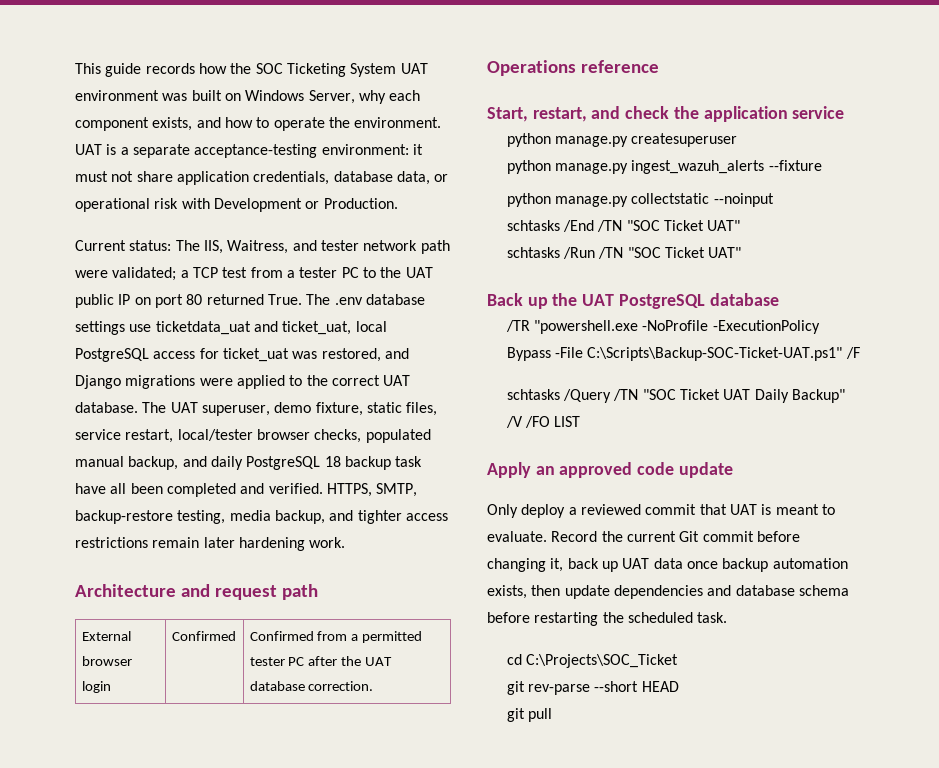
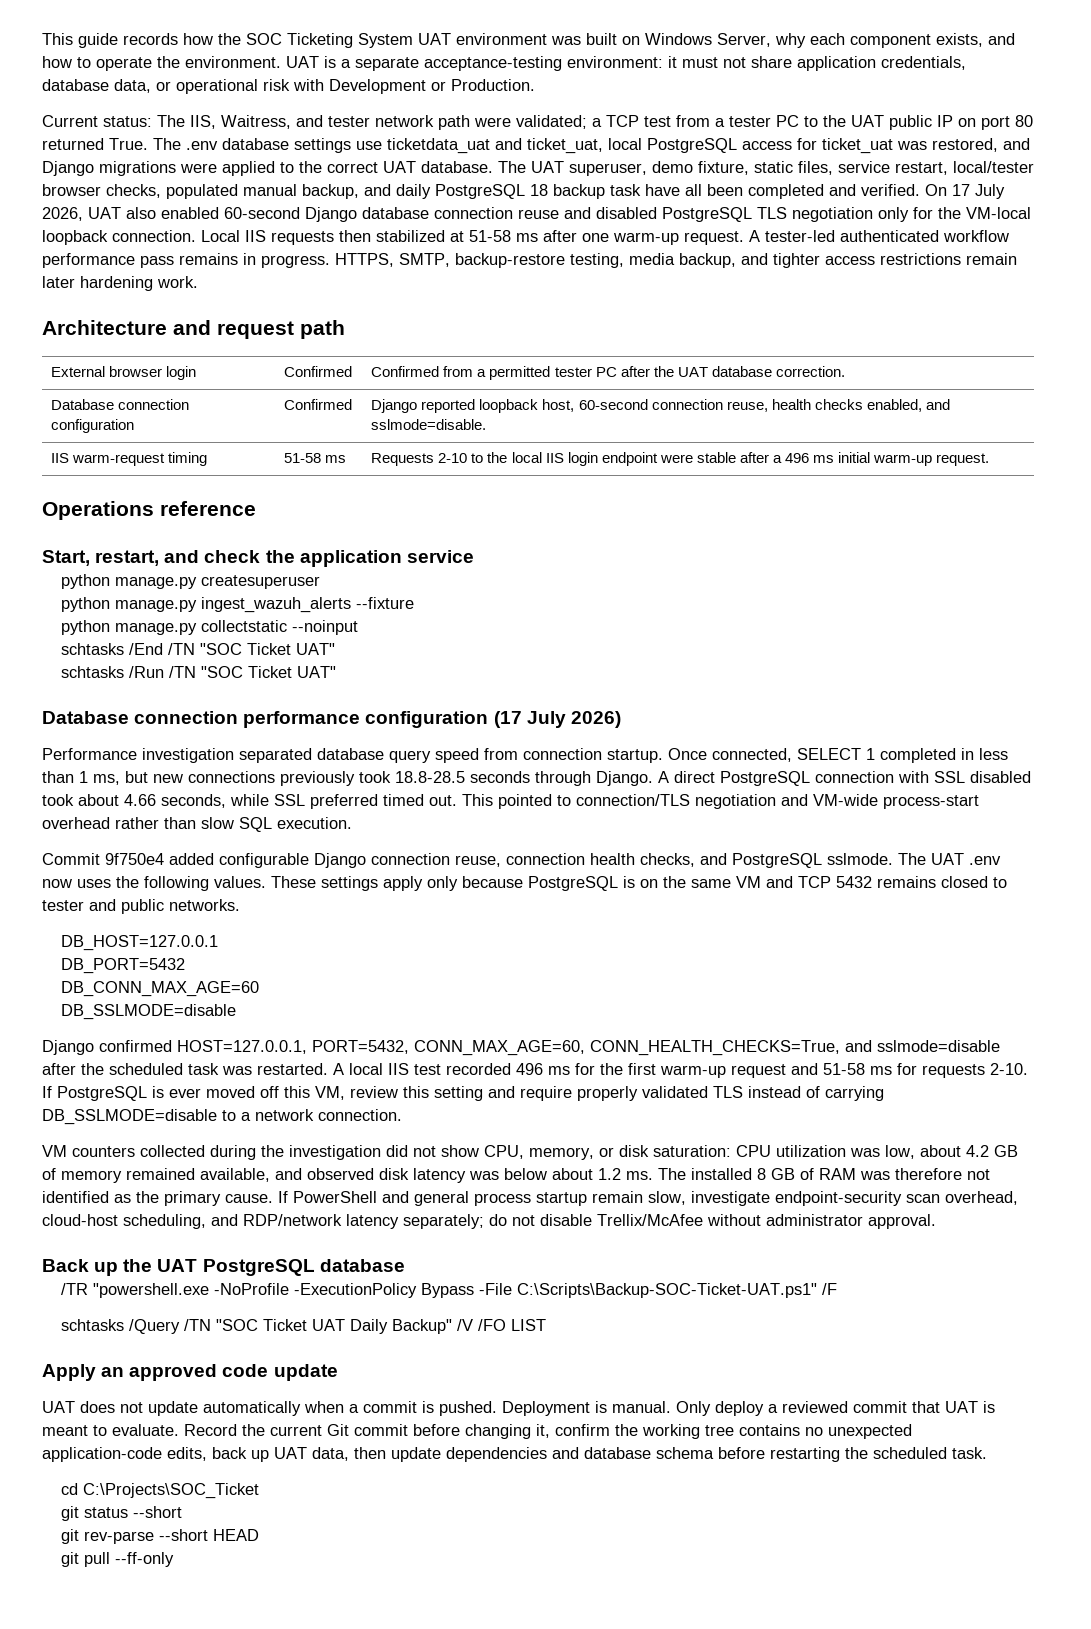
(323, 488) none -> [925,184,1005,199] [42,207,1031,222] [42,230,1009,245] [42,253,330,268] On 17 July 2026, UAT also enabled 60-second Django database connection reuse and disabled PostgreSQL TLS negotiation only for the VM-local loopback connection. Local IIS requests then stabilized at 51-58 ms after one warm-up request. A tester-led authenticated workflow performance pass remains in progress.
(374, 686) none -> [51,399,190,410] [51,419,135,433] [284,399,353,410] [371,399,950,413] [371,419,487,430] [51,452,208,466] [284,453,347,463] [371,452,990,466] // Database connection configuration | Confirmed | Django reported loopback host, 60-second connection reuse, health checks enabled, and sslmode=disable. // IIS warm-request timing | 51-58 ms | Requests 2-10 to the local IIS login endpoint were stable after a 496 ms initial warm-up request.
(742, 252) none -> [42,711,621,728] [42,748,1008,763] [42,771,1031,786] [42,794,979,809] [42,817,352,832] [42,853,1001,868] [42,876,1007,891] [42,899,240,914] [60,935,218,951] [60,958,185,974] [60,981,259,997] [60,1004,236,1020] [42,1040,1000,1056] [42,1063,1028,1078] [42,1086,884,1101] [42,1109,402,1125] [42,1145,1018,1160] [42,1168,990,1183] [42,1191,1018,1206] [42,1214,936,1229] // Database connection performance configuration (17 July 2026) // Performance investigation separated database query speed from connection startup. Once connected, SELECT 1 completed in less than 1 ms, but new connections previously took 18.8-28.5 seconds through Django. A direct PostgreSQL connection with SSL disabled took about 4.66 seconds, while SSL preferred timed out. This pointed to connection/TLS negotiation and VM-wide process-start overhead rather than slow SQL execution. // Commit 9f750e4 added configurable Django connection reuse, connection health checks, and PostgreSQL sslmode. The UAT .env now uses the following values. These settings apply only because PostgreSQL is on the same VM and TCP 5432 remains closed to tester and public networks. // DB_HOST=127.0.0.1 // DB_PORT=5432 // DB_CONN_MAX_AGE=60 // DB_SSLMODE=disable // Django confirmed HOST=127.0.0.1, PORT=5432, CONN_MAX_AGE=60, CONN_HEALTH_CHECKS=True, and sslmode=disable after the scheduled task was restarted. A local IIS test recorded 496 ms for the first warm-up request and 51-58 ms for requests 2-10. If PostgreSQL is ever moved off this VM, review this setting and require properly validated TLS instead of carrying DB_SSLMODE=disable to a network connection. // VM counters collected during the investigation did not show CPU, memory, or disk saturation: CPU utilization was low, about 4.2 GB of memory remained available, and observed disk latency was below about 1.2 ms. The installed 8 GB of RAM was therefore not identified as the primary cause. If PowerShell and general process startup remain slow, investigate endpoint-security scan overhead, cloud-host scheduling, and RDP/network latency separately; do not disable Trellix/McAfee without administrator approval.
(733, 470) none -> [42,1401,671,1416] UAT does not update automatically when a commit is pushed. Deployment is manual.
[567,558,848,572] [487,585,527,599] back up UAT data once backup automation exists, -> [555,1424,912,1439] [42,1447,349,1462] confirm the working tree contains no unexpected application-code edits, back up UAT data,
(678, 661) none -> [60,1506,182,1521] // git status --short
(552, 715) none -> [114,1552,174,1567] --ff-only

